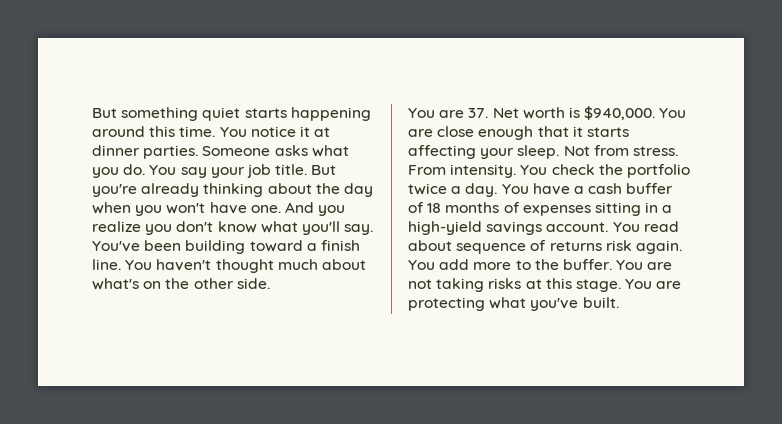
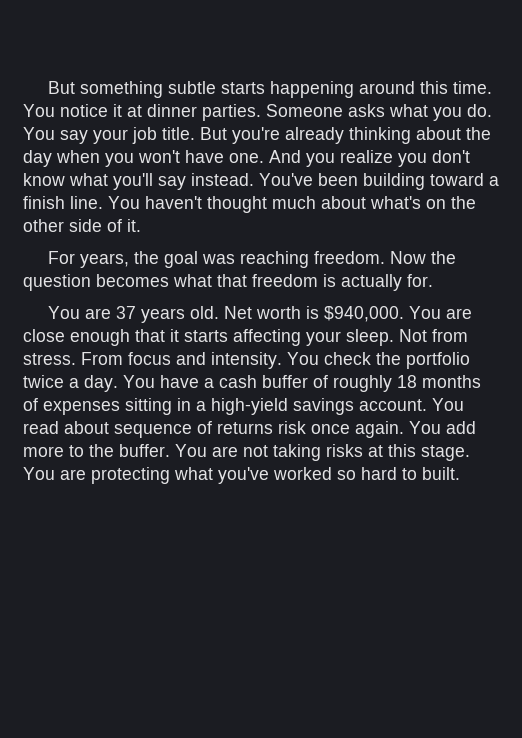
[202,107,241,121] quiet -> [168,81,217,94] subtle
[344,224,374,235] say. -> [158,173,254,190] say instead.
[236,278,270,289] [408,108,489,118] side. // You are 37. -> [69,219,141,232] [48,251,457,268] [23,274,433,291] [48,306,220,323] side of it. // For years, the goal was reaching freedom. Now the question becomes what that freedom is actually for. // You are 37 years old.
(446, 170) none -> [128,352,206,365] focus and
(424, 207) none -> [333,375,392,392] roughly
(632, 245) none -> [311,424,350,434] once
(579, 304) none -> [273,467,417,480] worked so hard to

